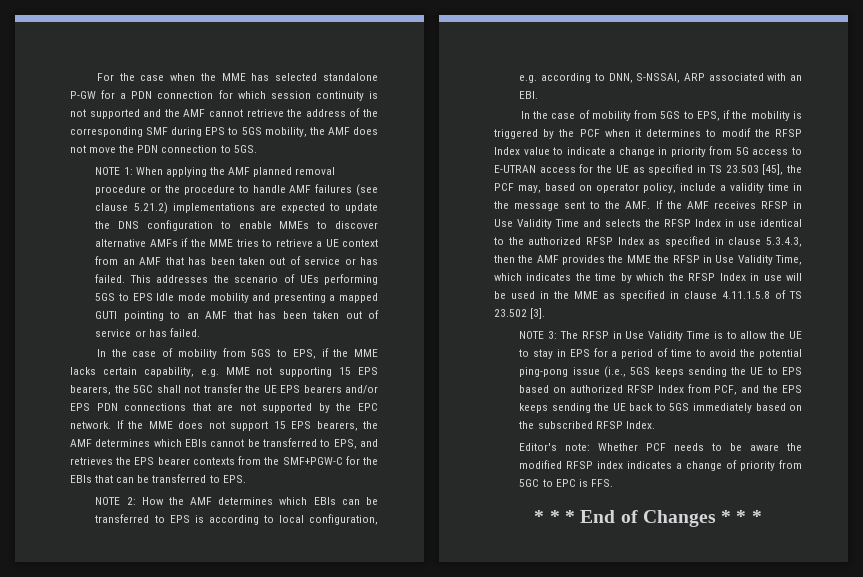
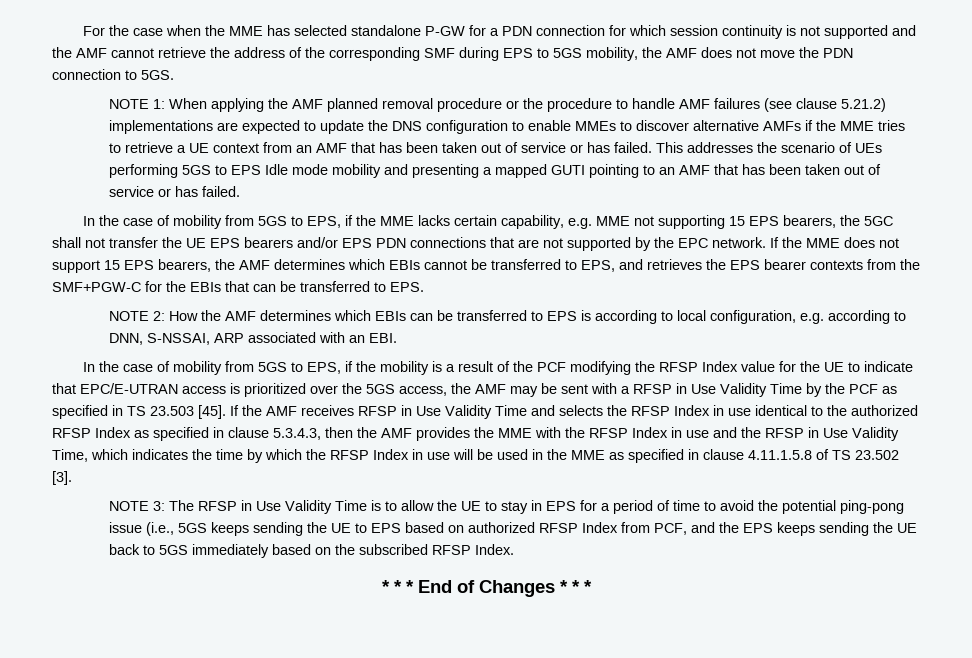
[494,128,802,139] [494,146,802,157] [494,164,629,173] triggered by the PCF when it determines to modif the RFSP Index value to indicate a change in priority from 5G access to E-UTRAN access for the UE -> [445,361,913,375] [52,383,878,397] a result of the PCF modifying the RFSP Index value for the UE to indicate that EPC/E-UTRAN access is prioritized over the 5GS access, the AMF may be sent with a RFSP in Use Validity Time by the PCF
[762,164,802,175] [494,183,802,193] [494,201,651,211] [45], the PCF may, based on operator policy, include a validity time in the message sent to the AMF. -> [198,405,226,419] [45].
(651, 259) none -> [535,427,737,438] with the RFSP Index in use and
[519,443,802,451] [519,460,802,471] [519,479,613,487] // Editor's note: Whether PCF needs to be aware the modified RFSP index indicates a change of priority from 5GC to EPC is FFS. -> (515, 549) none

